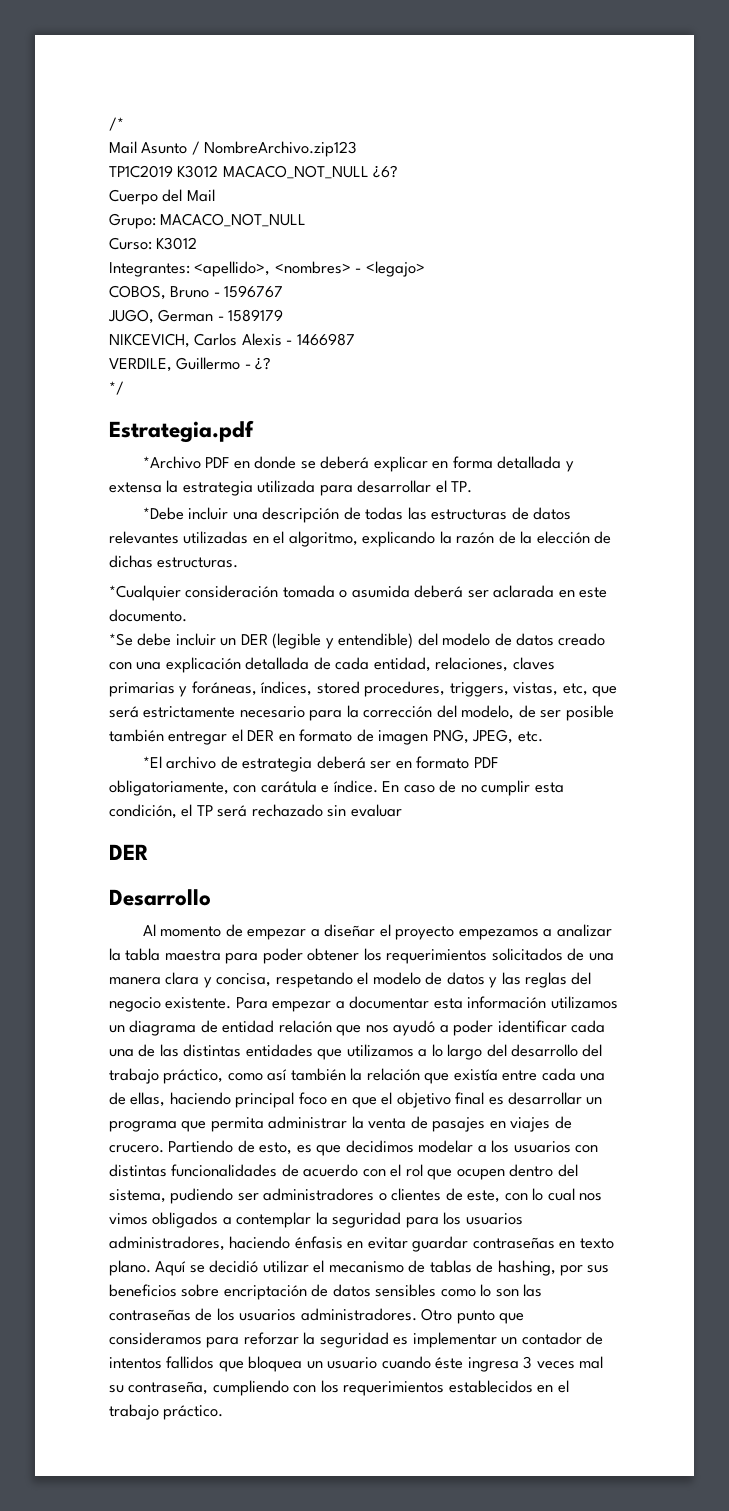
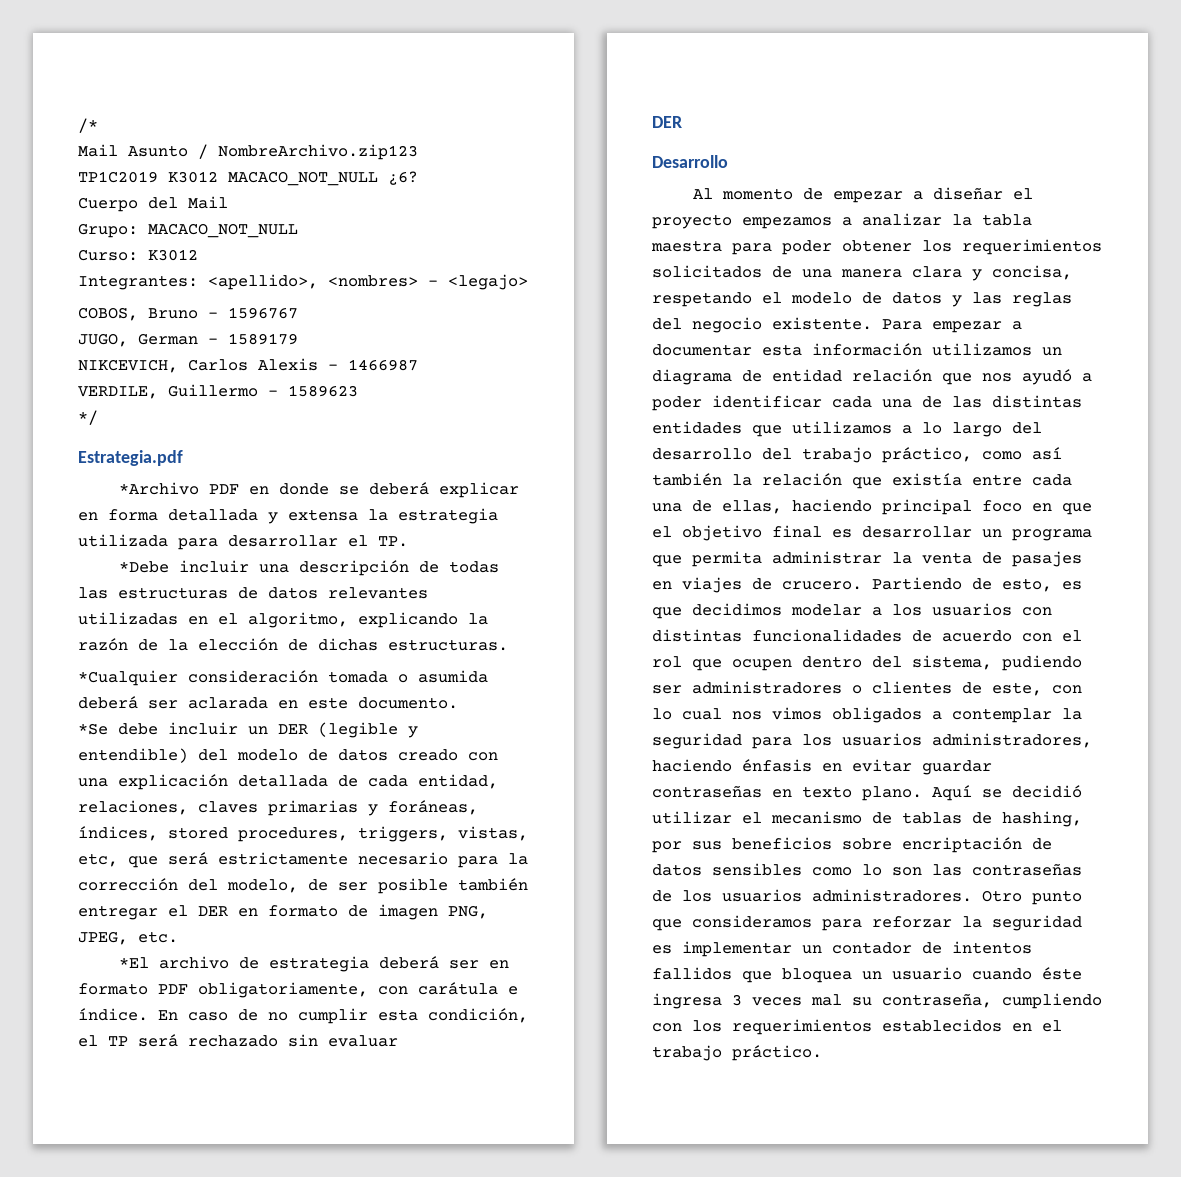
[255,357,272,370] ¿? -> [288,385,358,397] 1589623

